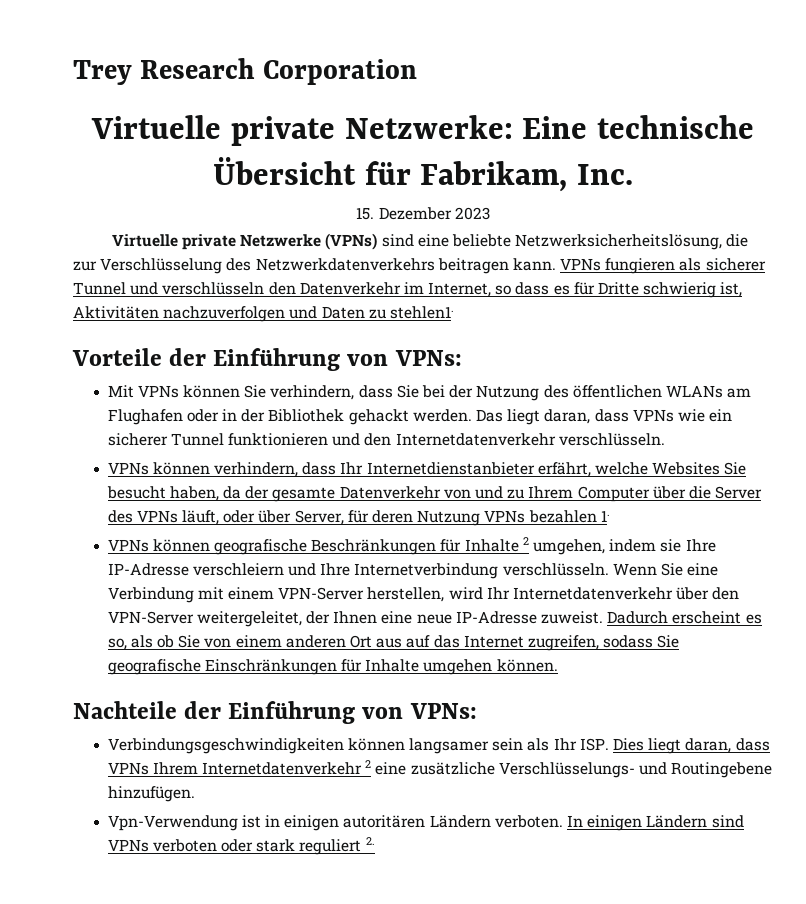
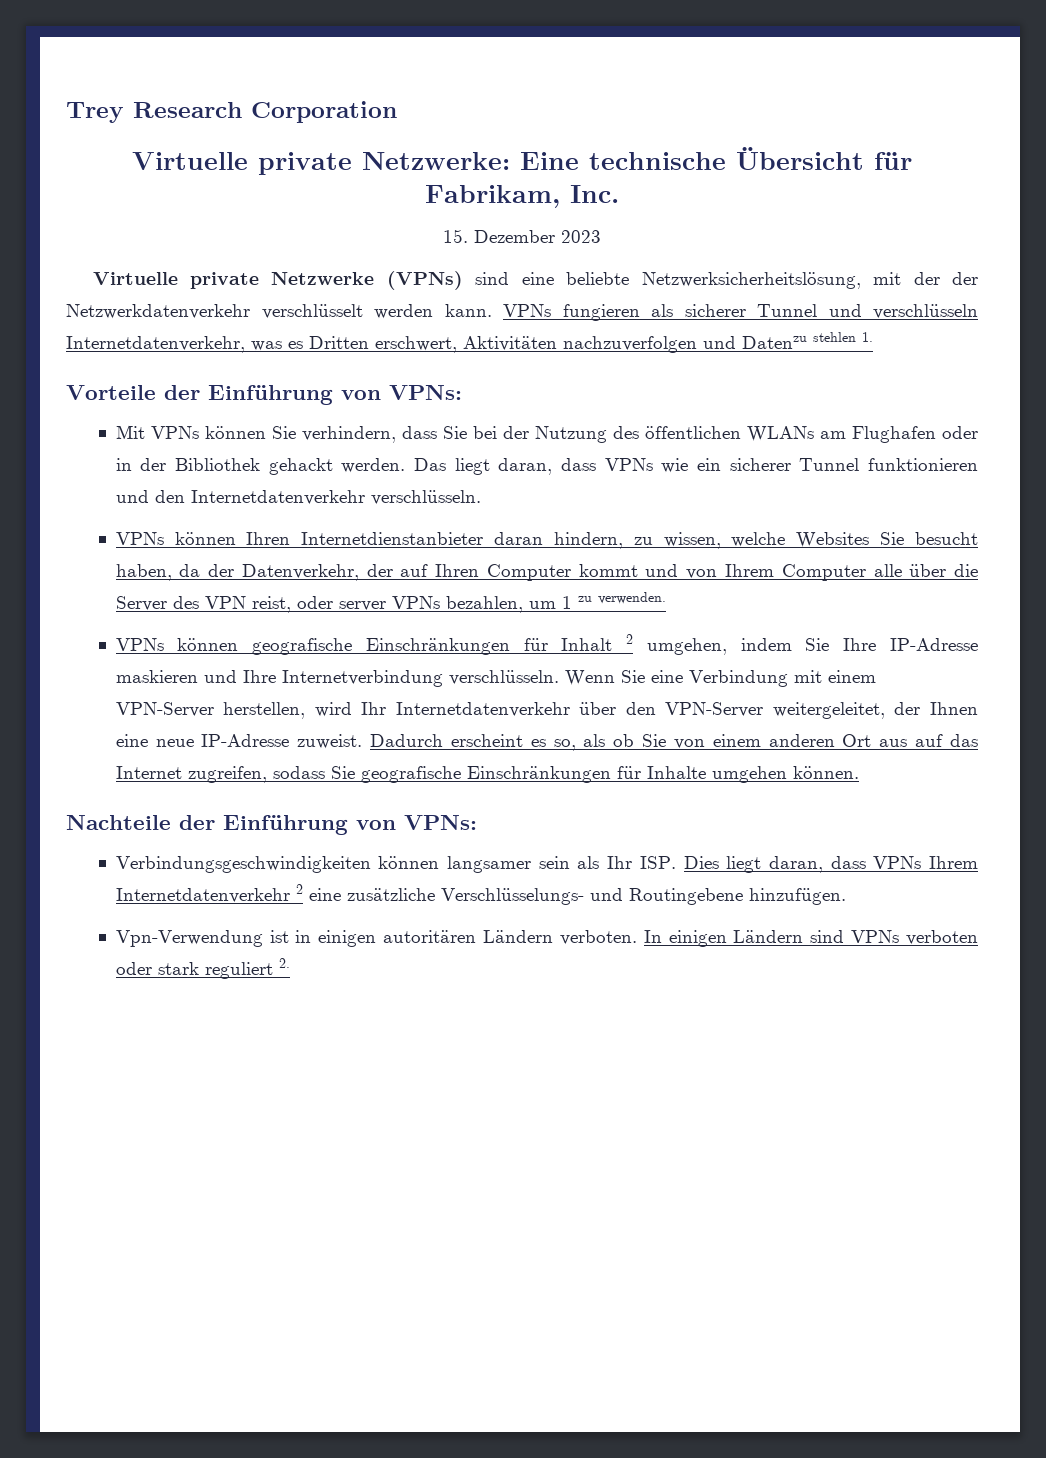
[726,234,749,247] [73,258,509,274] die zur Verschlüsselung des Netzwerkdatenverkehrs beitragen -> [873,272,978,285] [66,304,433,319] mit der der Netzwerkdatenverkehr verschlüsselt werden
[268,282,743,298] [73,306,454,322] den Datenverkehr im Internet, so dass es für Dritte schwierig ist, Aktivitäten nachzuverfolgen und Daten zu stehlen1. -> [66,332,873,353] Internetdatenverkehr, was es Dritten erschwert, Aktivitäten nachzuverfolgen und Datenzu stehlen 1.
[214,462,591,477] verhindern, dass Ihr Internetdienstanbieter erfährt, -> [246,532,721,549] Ihren Internetdienstanbieter daran hindern, zu wissen,
[272,486,525,502] gesamte Datenverkehr von und zu -> [241,564,718,581] Datenverkehr, der auf Ihren Computer kommt und von
(650, 494) none -> [873,564,902,577] alle
[136,510,610,526] VPNs läuft, oder über Server, für deren Nutzung VPNs bezahlen 1. -> [204,592,666,613] VPN reist, oder server VPNs bezahlen, um 1 zu verwenden.
[311,539,519,555] Beschränkungen für Inhalte -> [365,638,613,655] Einschränkungen für Inhalt
[660,539,682,552] sie -> [805,638,830,651] Sie
[192,563,284,576] verschleiern -> [115,670,198,683] maskieren

